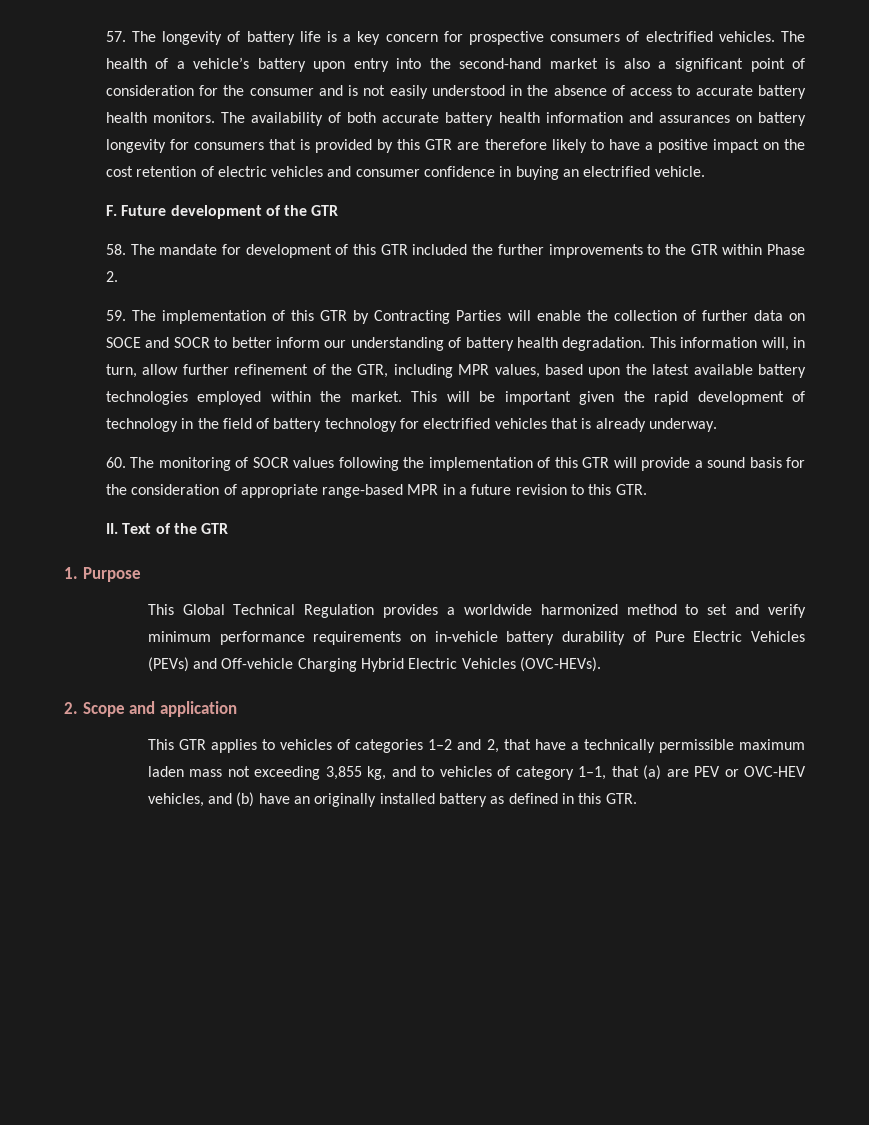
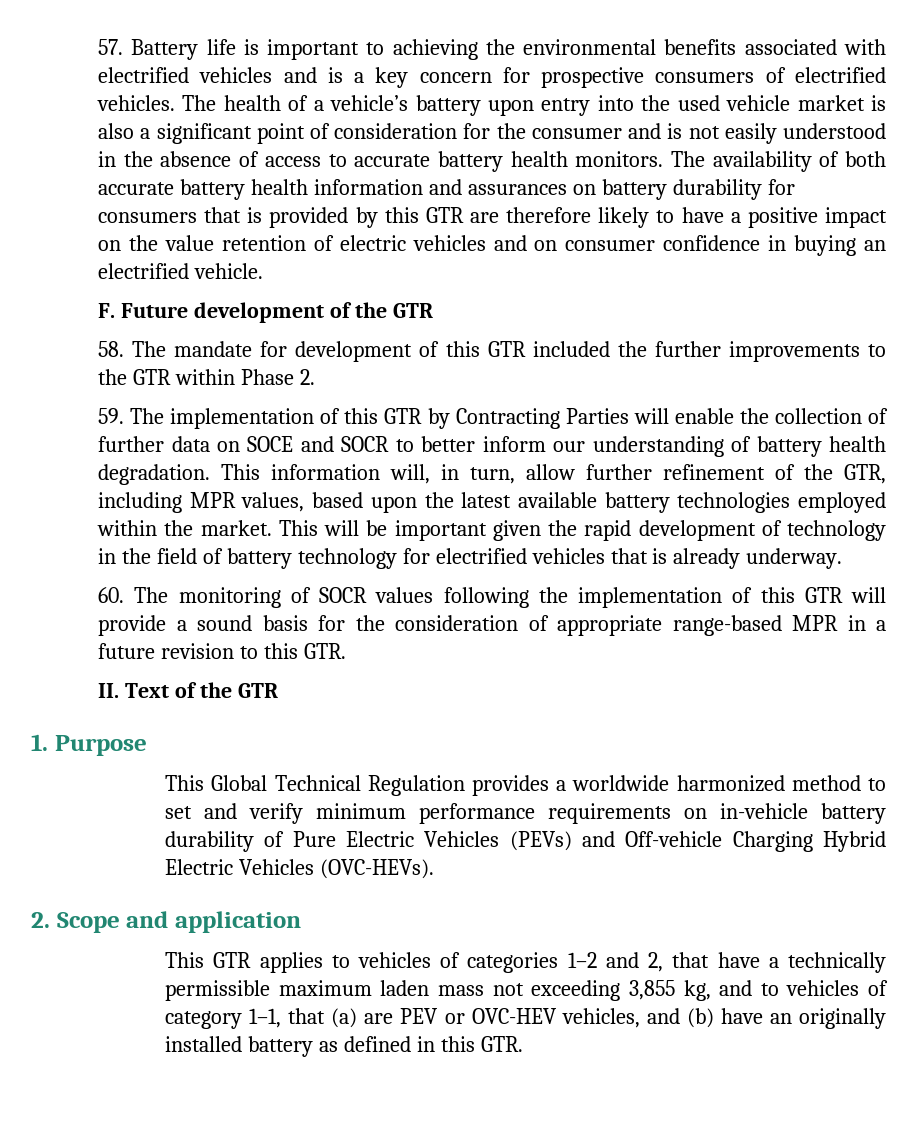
[132,31,321,45] The longevity of battery life -> [131,39,887,60] [98,67,317,83] Battery life is important to achieving the environmental benefits associated with electrified vehicles and
[459,58,542,69] second-hand -> [677,95,791,111] used vehicle
[105,139,166,153] longevity -> [672,179,762,200] durability
[105,166,133,177] cost -> [164,235,214,251] value
(352, 171) none -> [534,240,558,251] on

